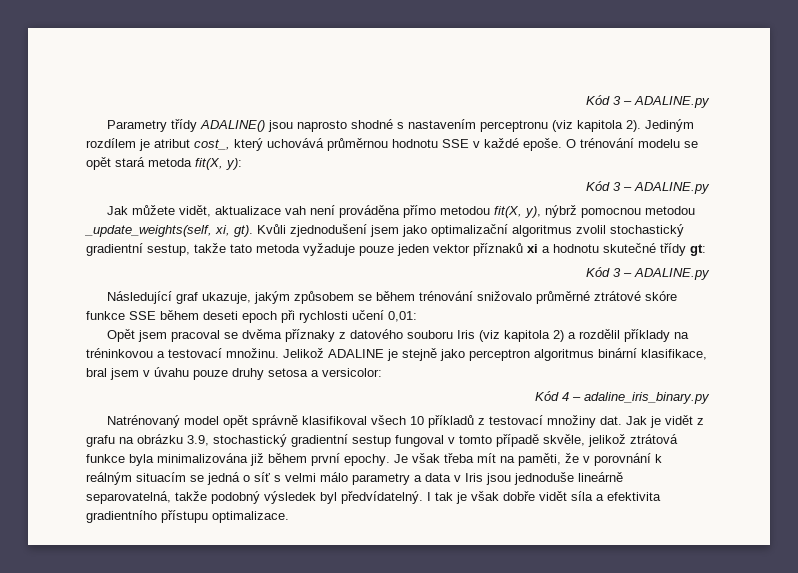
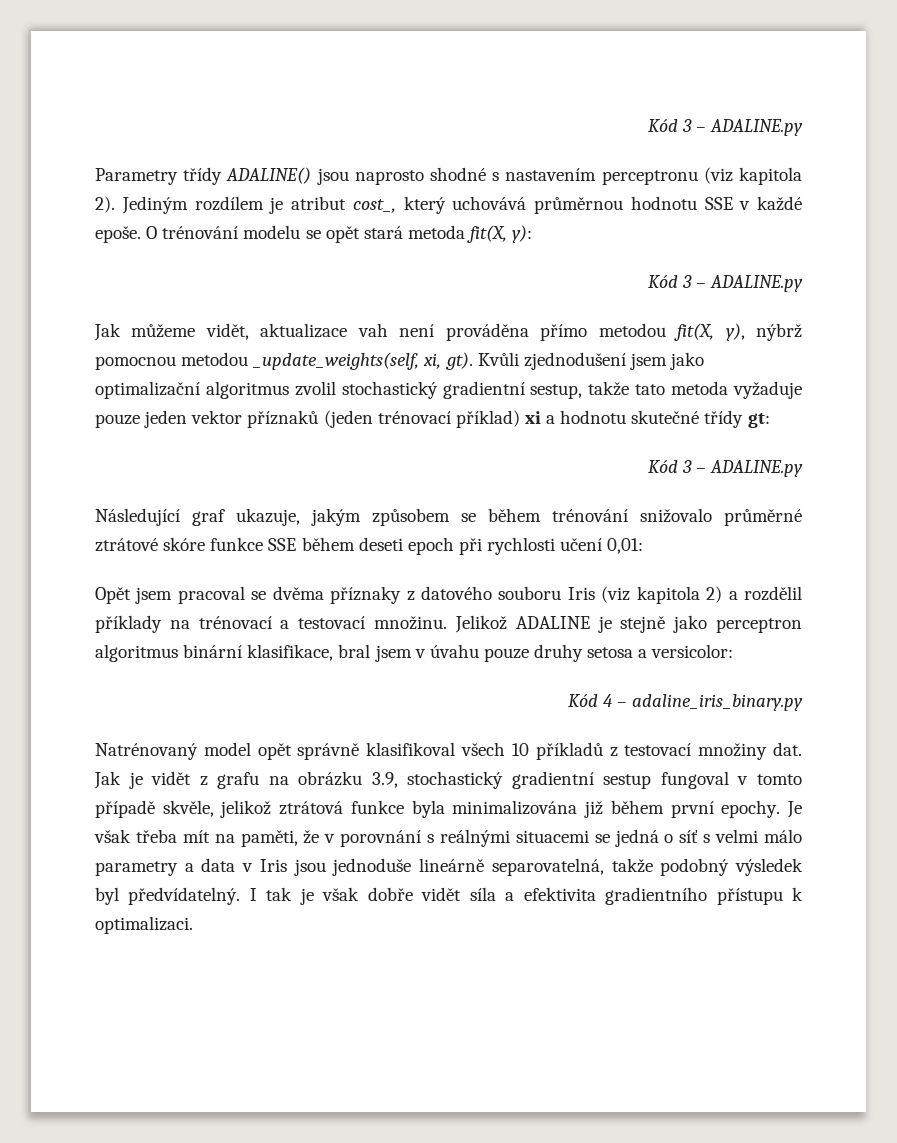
[131,205,175,215] můžete -> [131,324,196,338] můžeme
(523, 249) none -> [323,410,520,428] (jeden trénovací příklad)
[86,348,153,358] tréninkovou -> [198,616,272,629] trénovací
[655,454,662,463] [86,472,186,485] k reálným situacím -> [427,829,589,847] s reálnými situacemi
[212,511,289,523] optimalizace. -> [791,887,803,901] [95,916,193,934] k optimalizaci.

